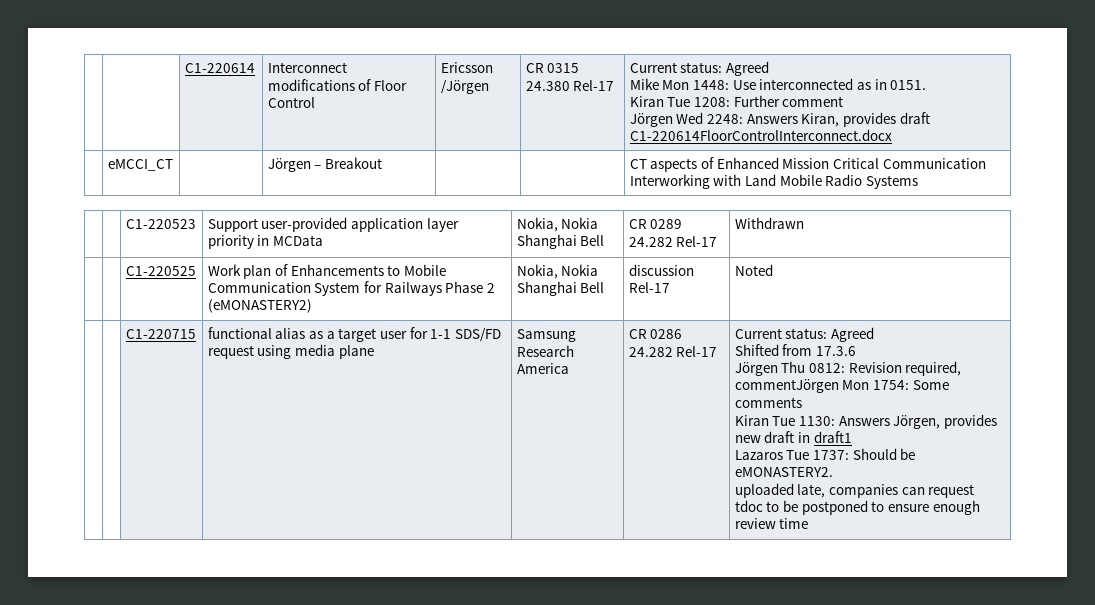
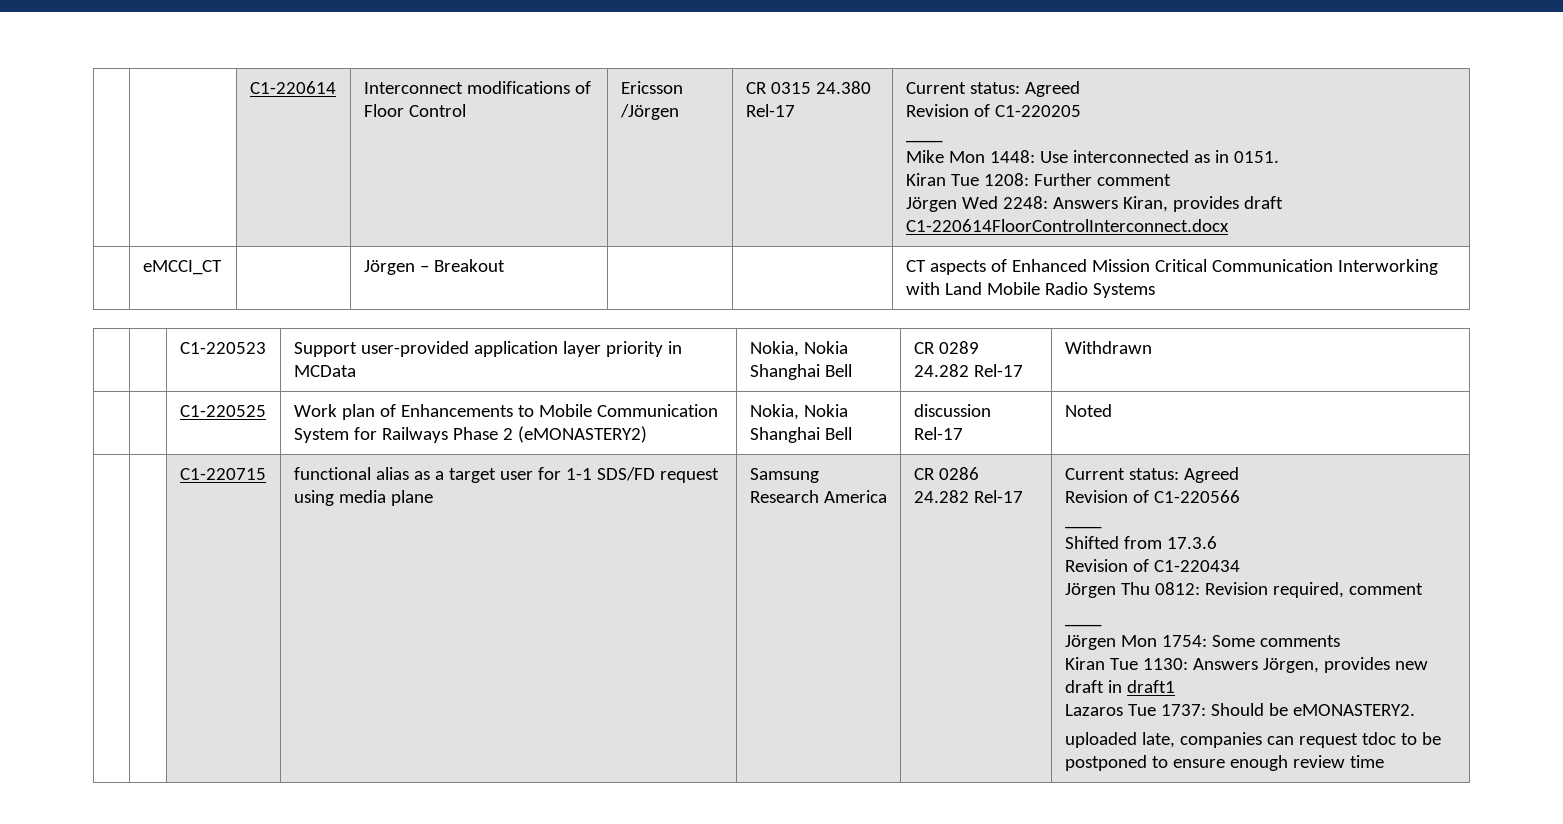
(770, 68) none -> [905,104,1081,117] [905,140,943,143] // Revision of C1-220205 // ____
(875, 334) none -> [1064,490,1240,503] [1064,526,1102,529] // Revision of C1-220566 // ____
(857, 351) none -> [1064,559,1240,572] // Revision of C1-220434
[734,379,839,393] commentJörgen -> [1348,583,1423,595] [1064,624,1102,627] [1064,635,1116,650] comment // ____ // Jörgen

